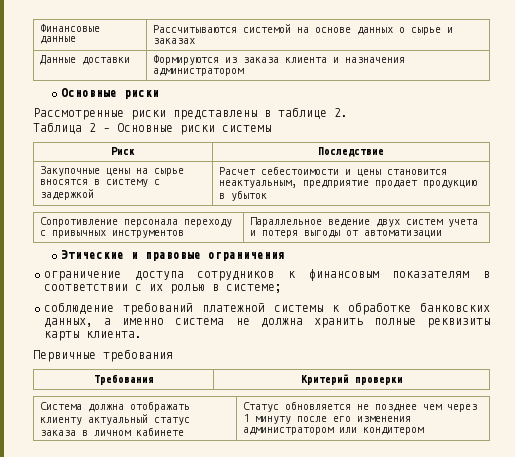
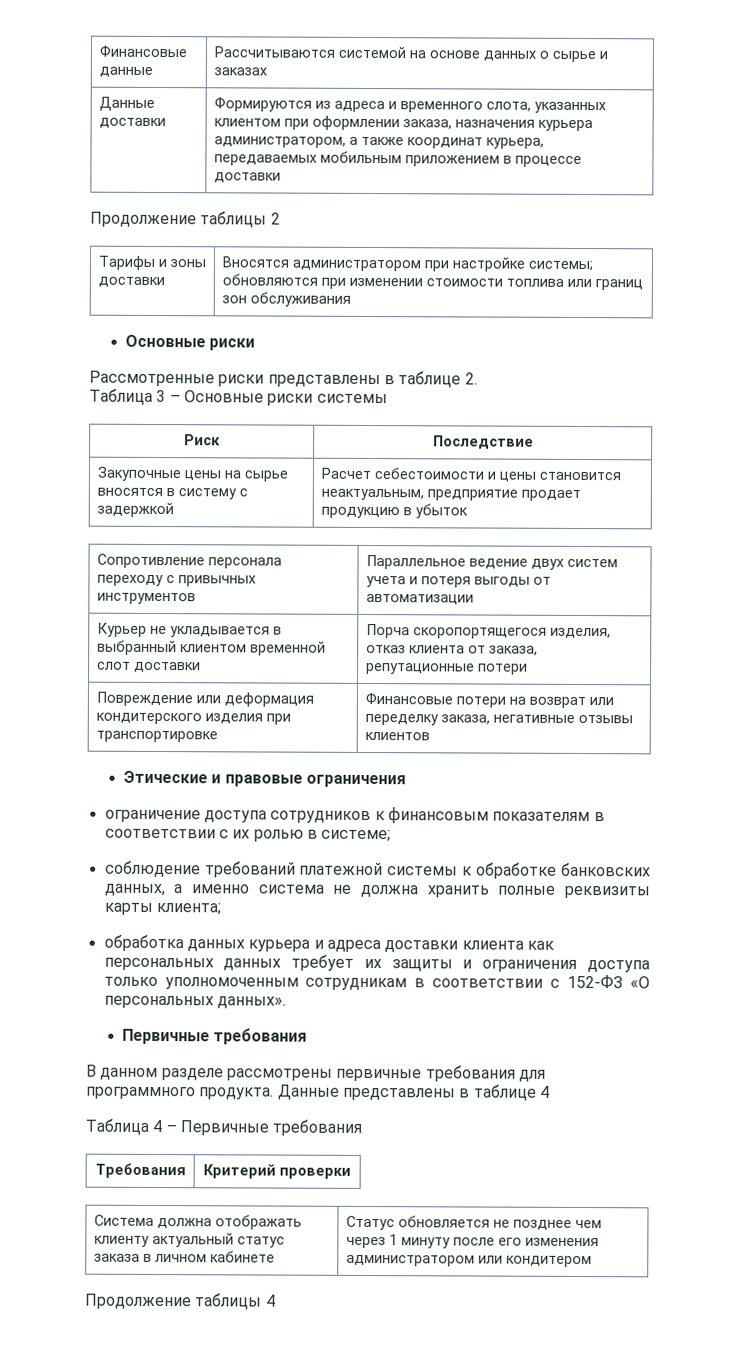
[243,57,406,63] [153,68,245,76] заказа клиента и назначения администратором -> [333,100,606,114] [213,115,593,132] [213,136,544,149] [213,150,582,167] [213,172,281,183] [90,211,281,228] [97,255,206,270] [97,276,165,288] [221,256,593,272] [221,273,643,291] [221,291,351,307] адреса и временного слота, указанных клиентом при оформлении заказа, назначения курьера администратором, а также координат курьера, передаваемых мобильным приложением в процессе доставки // Продолжение таблицы 2 // Тарифы и зоны доставки | Вносятся администратором при настройке системы; обновляются при изменении стоимости топлива или границ зон обслуживания
[89,123,96,132] 2 -> [156,389,167,403] 3
(443, 234) none -> [96,622,282,638] [96,639,326,656] [96,661,201,673] [365,623,611,639] [365,644,538,656] [365,662,528,675] [95,691,314,707] [95,712,291,725] [95,730,218,743] [364,692,614,709] [364,713,633,726] [364,731,430,741] // Курьер не укладывается в выбранный клиентом временной слот доставки | Порча скоропортящегося изделия, отказ клиента от заказа, репутационные потери // Повреждение или деформация кондитерского изделия при транспортировке | Финансовые потери на возврат или переделку заказа, негативные отзывы клиентов
[86,331,142,338] клиента. // -> [155,902,221,915] [103,934,554,953] [103,954,651,973] [103,974,650,991] [103,995,286,1009] [122,1028,308,1045] [86,1064,546,1082] [86,1084,550,1101] [85,1118,177,1135] клиента; // обработка данных курьера и адреса доставки клиента как персональных данных требует их защиты и ограничения доступа только уполномоченным сотрудникам в соответствии с 152-ФЗ «О персональных данных». // Первичные требования // В данном разделе рассмотрены первичные требования для программного продукта. Данные представлены в таблице 4 // Таблица 4 –
(425, 431) none -> [85,1293,276,1310] // Продолжение таблицы 4

